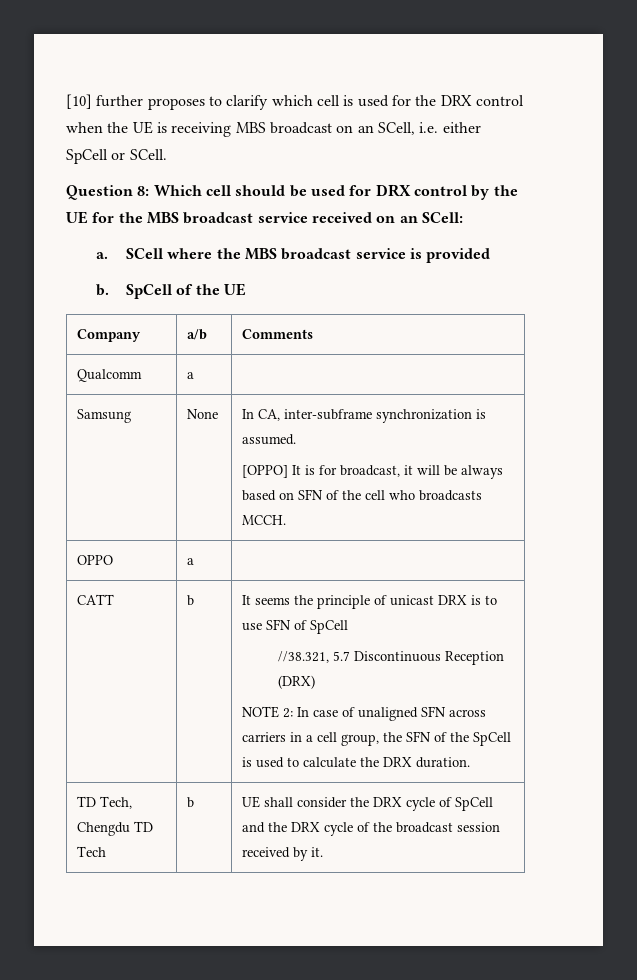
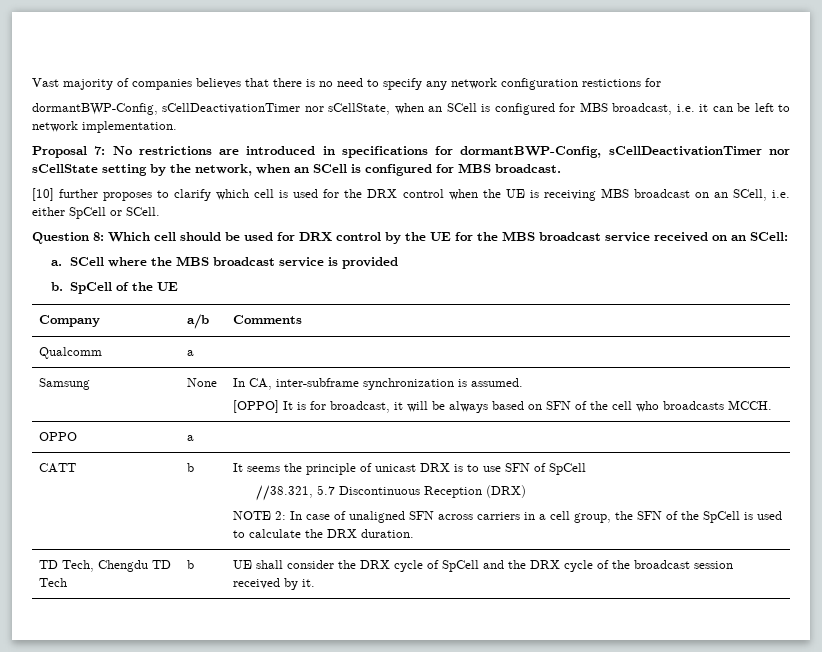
(66, 101) none -> [32,78,661,90] [32,102,791,115] [32,121,177,133] [32,146,790,158] [32,163,561,176] Vast majority of companies believes that there is no need to specify any network configuration restictions for // dormantBWP-Config, sCellDeactivationTimer nor sCellState, when an SCell is configured for MBS broadcast, i.e. it can be left to network implementation. // Proposal 7: No restrictions are introduced in specifications for dormantBWP-Config, sCellDeactivationTimer nor sCellState setting by the network, when an SCell is configured for MBS broadcast. //

